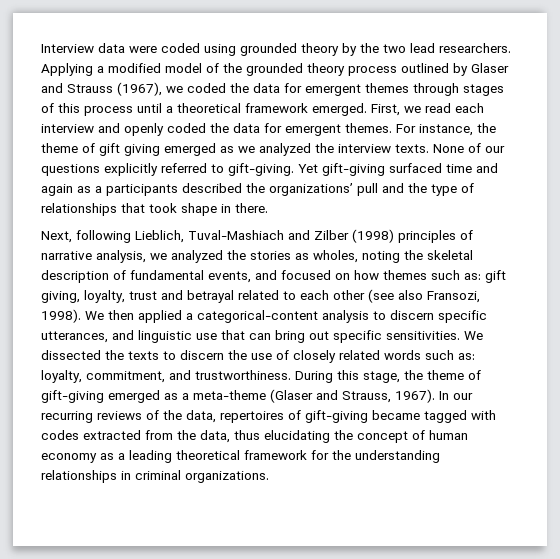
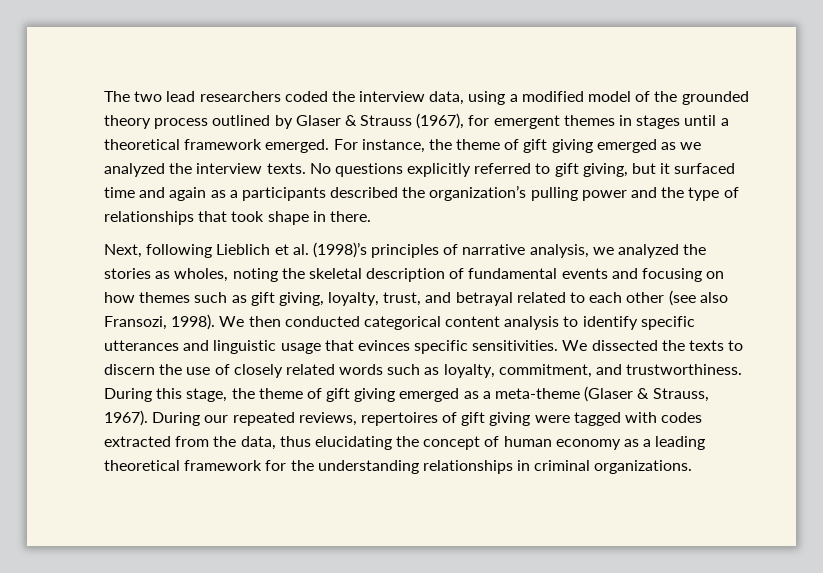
[41,43,511,56] [41,63,93,76] Interview data were coded using grounded theory by the two lead researchers. Applying -> [104,91,506,105] The two lead researchers coded the interview data, using
[41,83,63,93] and -> [344,115,357,126] &
[166,83,504,96] [41,103,133,116] we coded the data for emergent themes through stages of this process -> [468,115,681,129] for emergent themes in stages
[371,103,484,116] [41,123,392,136] First, we read each interview and openly coded the data for emergent themes. -> (330, 146) none
[433,143,505,153] None of our -> [309,163,331,174] No
[228,163,385,176] gift-giving. Yet gift-giving -> [554,163,671,177] gift giving, but it
[269,183,378,196] organizations’ pull -> [429,185,627,201] organization’s pulling power
[135,229,394,243] Lieblich, Tuval-Mashiach and Zilber (1998) -> [216,242,367,258] Lieblich et al. (1998)’s
[208,270,331,283] events, and focused -> [561,268,703,282] events and focusing
[464,273,481,280] as: -> [231,295,247,303] as
[129,291,157,300] trust -> [383,292,422,306] trust,
[138,310,487,323] [41,330,329,343] applied a categorical-content analysis to discern specific utterances, and linguistic use that can bring out -> [284,316,695,330] [104,340,410,354] conducted categorical content analysis to identify specific utterances and linguistic usage that evinces
[458,353,475,360] as: -> [424,367,440,375] as
[41,390,104,403] gift-giving -> [326,388,396,402] gift giving
[316,390,338,400] and -> [637,388,650,399] &
[439,391,473,400] [41,410,420,423] In our recurring reviews of the data, repertoires of gift-giving became -> [152,412,570,426] During our repeated reviews, repertoires of gift giving were

